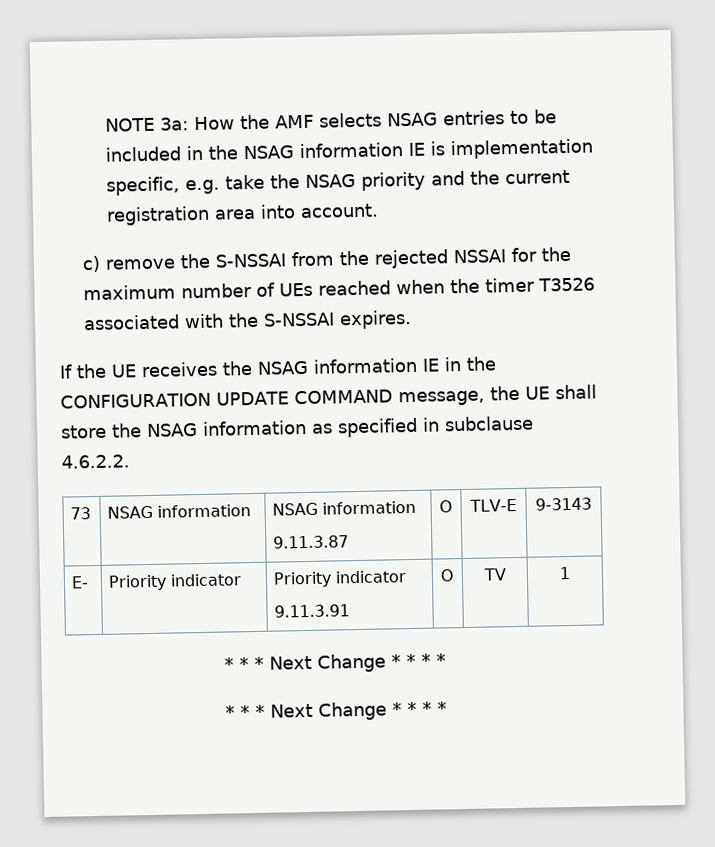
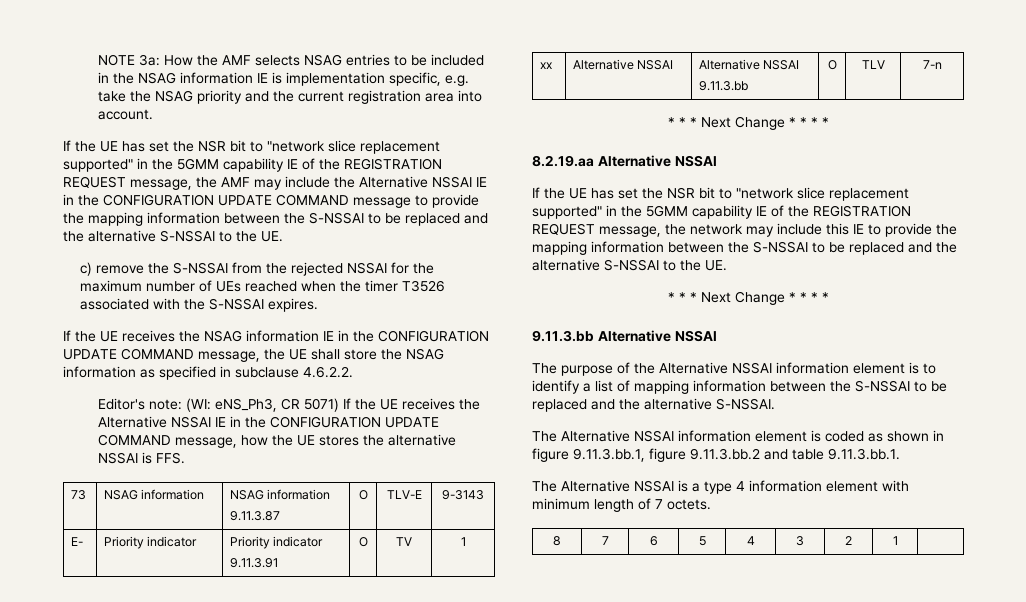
(379, 211) none -> [63,140,440,154] [63,158,442,172] [63,176,487,190] [63,194,479,208] [63,212,488,226] [63,230,283,242] // If the UE has set the NSR bit to "network slice replacement supported" in the 5GMM capability IE of the REGISTRATION REQUEST message, the AMF may include the Alternative NSSAI IE in the CONFIGURATION UPDATE COMMAND message to provide the mapping information between the S-NSSAI to be replaced and the alternative S-NSSAI to the UE.
(130, 461) none -> [97,398,480,412] [97,416,439,428] [97,434,456,448] [97,452,185,464] // Editor's note: (WI: eNS_Ph3, CR 5071) If the UE receives the Alternative NSSAI IE in the CONFIGURATION UPDATE COMMAND message, how the UE stores the alternative NSSAI is FFS.
[224,653,446,673] [225,701,447,721] // * * * Next Change * * * * // * * * Next Change * * * * -> [539,62,552,69] [572,59,673,70] [698,59,799,70] [698,81,748,91] [827,60,837,70] [861,60,885,69] [922,60,942,69] [667,116,829,130] [532,155,717,167] [532,187,909,201] [532,205,911,219] [532,223,957,237] [532,241,957,255] [532,259,727,271] [667,291,829,305] [532,330,717,342] [532,362,936,376] [532,380,947,394] [532,398,775,412] [532,430,944,442] [532,448,900,462] [532,480,909,494] [532,498,711,512] [553,536,561,546] [601,536,609,545] [649,536,658,546] [698,536,706,546] [746,536,755,545] [796,536,804,546] [845,536,852,545] [892,536,898,545] // xx | Alternative NSSAI | Alternative NSSAI // 9.11.3.bb | O | TLV | 7-n // * * * Next Change * * * * // 8.2.19.aa Alternative NSSAI // If the UE has set the NSR bit to "network slice replacement supported" in the 5GMM capability IE of the REGISTRATION REQUEST message, the network may include this IE to provide the mapping information between the S-NSSAI to be replaced and the alternative S-NSSAI to the UE. // * * * Next Change * * * * // 9.11.3.bb Alternative NSSAI // The purpose of the Alternative NSSAI information element is to identify a list of mapping information between the S-NSSAI to be replaced and the alternative S-NSSAI. // The Alternative NSSAI information element is coded as shown in figure 9.11.3.bb.1, figure 9.11.3.bb.2 and table 9.11.3.bb.1. // The Alternative NSSAI is a type 4 information element with minimum length of 7 octets. // 8 | 7 | 6 | 5 | 4 | 3 | 2 | 1 |

